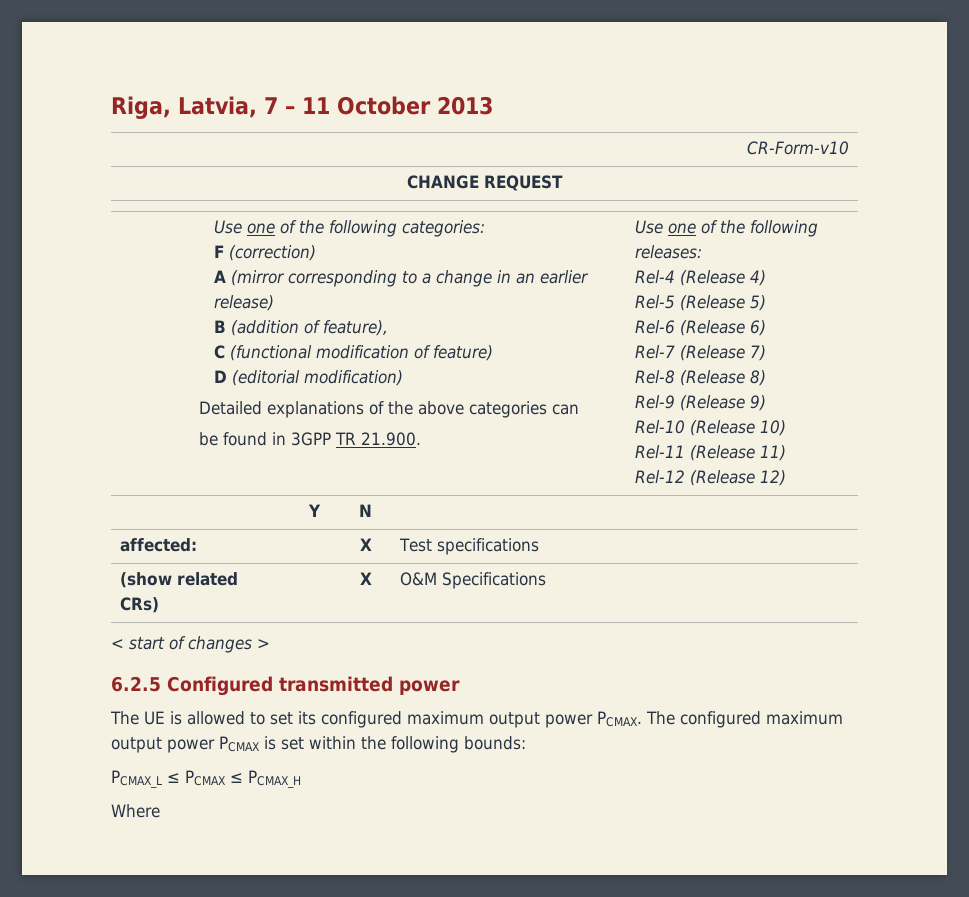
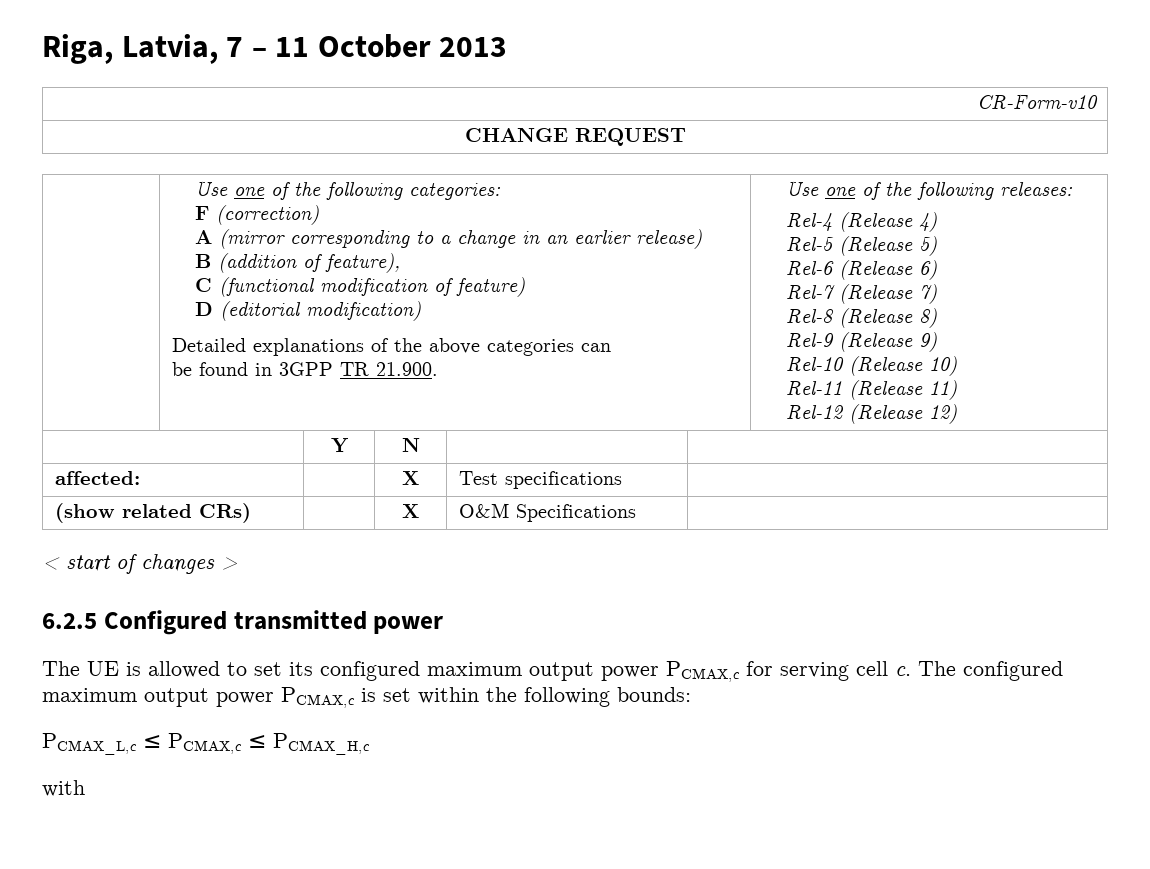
[597,711,642,727] PCMAX. -> [666,661,911,682] PCMAX,c for serving cell c.
[219,736,260,752] PCMAX -> [281,687,355,708] PCMAX,c
[111,770,301,788] [111,804,160,818] PCMAX_L ≤ PCMAX ≤ PCMAX_H // Where -> [42,733,370,755] [42,780,85,797] PCMAX_L,c ≤ PCMAX,c ≤ PCMAX_H,c // with

